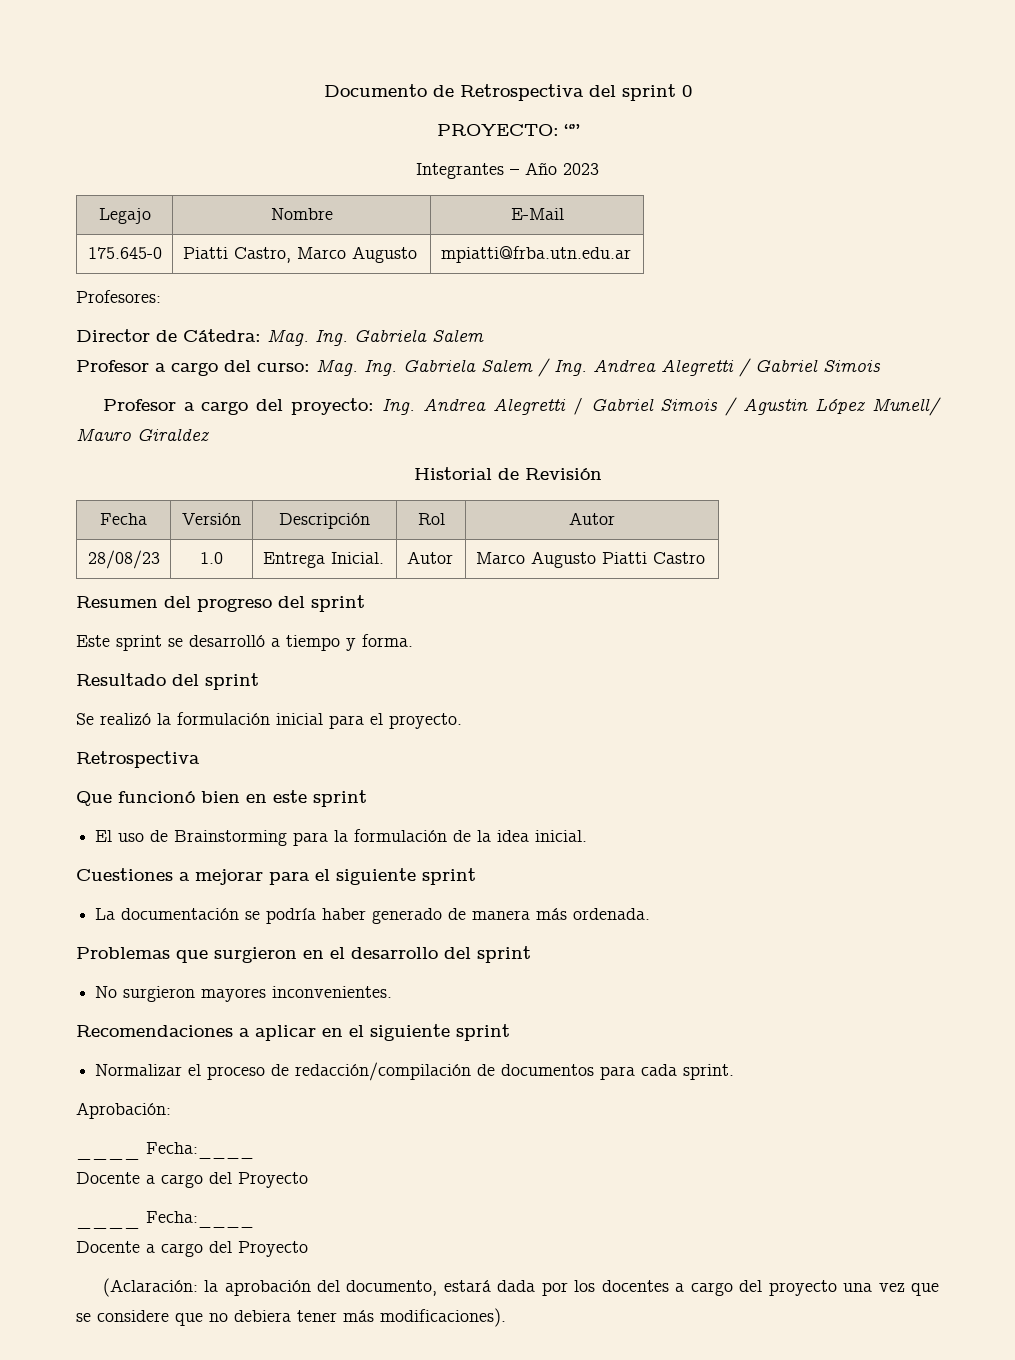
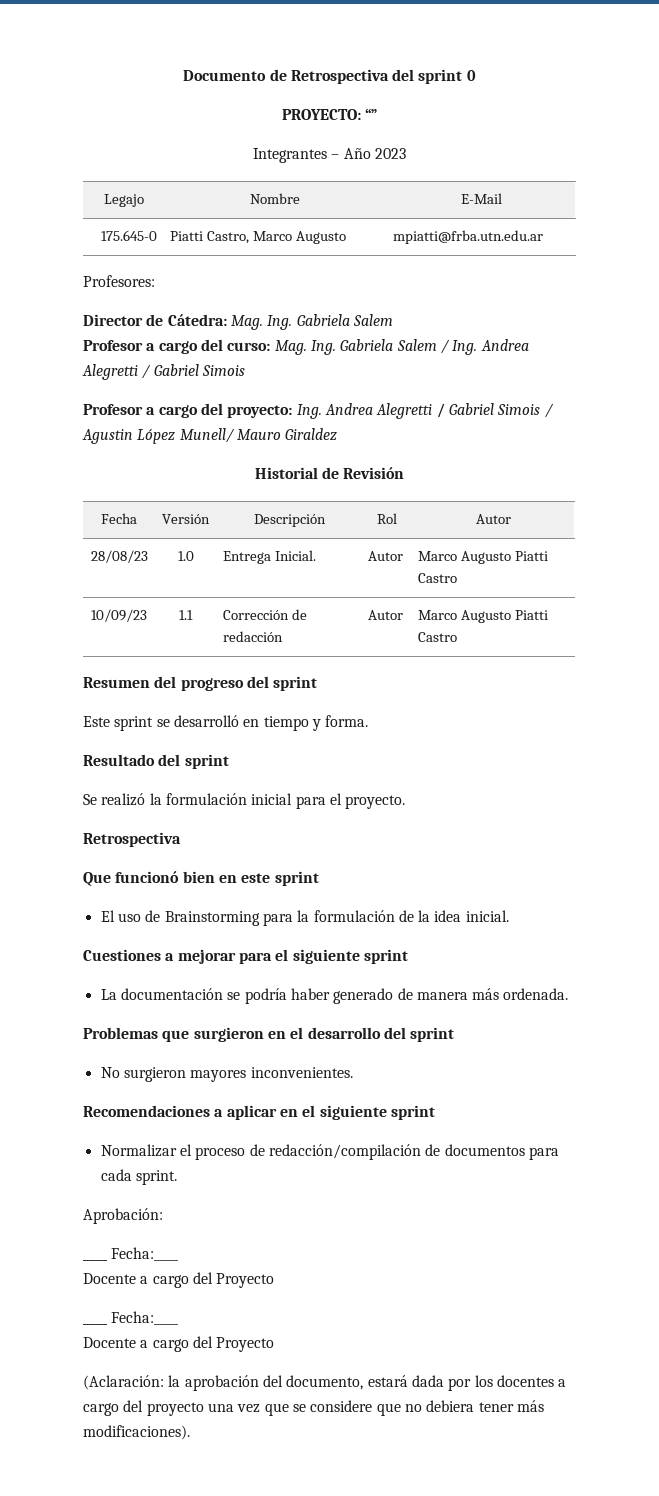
(705, 558) none -> [91,609,147,622] [179,610,193,620] [222,609,307,620] [222,631,283,642] [367,610,403,620] [417,610,548,623] [417,632,457,642] // 10/09/23 | 1.1 | Corrección de redacción | Autor | Marco Augusto Piatti Castro
[271,638,280,647] a -> [243,719,260,727] en

